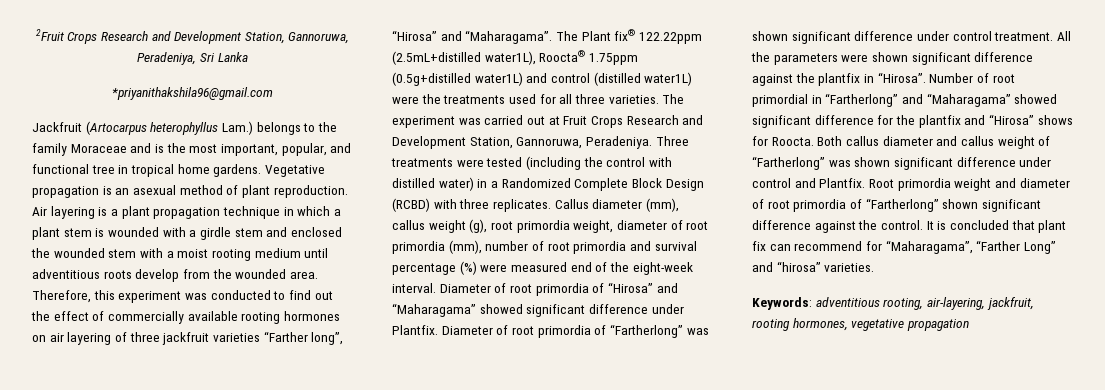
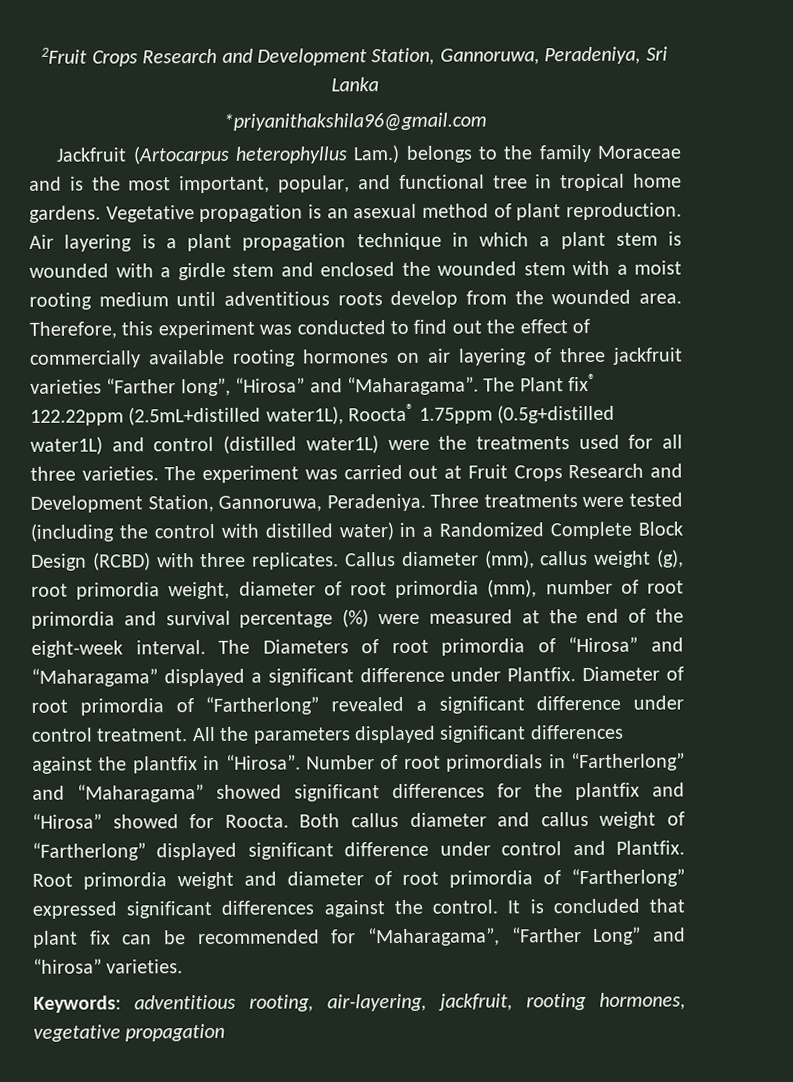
(567, 267) none -> [521,609,578,624] at the
[439,284,491,293] Diameter -> [218,639,349,654] The Diameters
[479,304,523,314] showed -> [163,668,262,687] displayed a
[686,328,709,335] [752,31,788,41] was shown -> [331,696,427,712] revealed a
[841,52,1034,65] were shown significant difference -> [354,724,624,744] displayed significant differences
[752,94,808,107] primordial -> [446,754,544,772] primordials
[814,115,874,125] difference -> [392,783,485,799] differences
[1037,115,1073,125] shows -> [112,814,179,829] showed
[828,157,891,167] was shown -> [156,842,238,861] displayed
[942,199,1041,212] [752,220,811,230] shown significant difference -> [32,900,315,919] expressed significant differences
[794,241,863,251] recommend -> [163,929,320,945] be recommended

